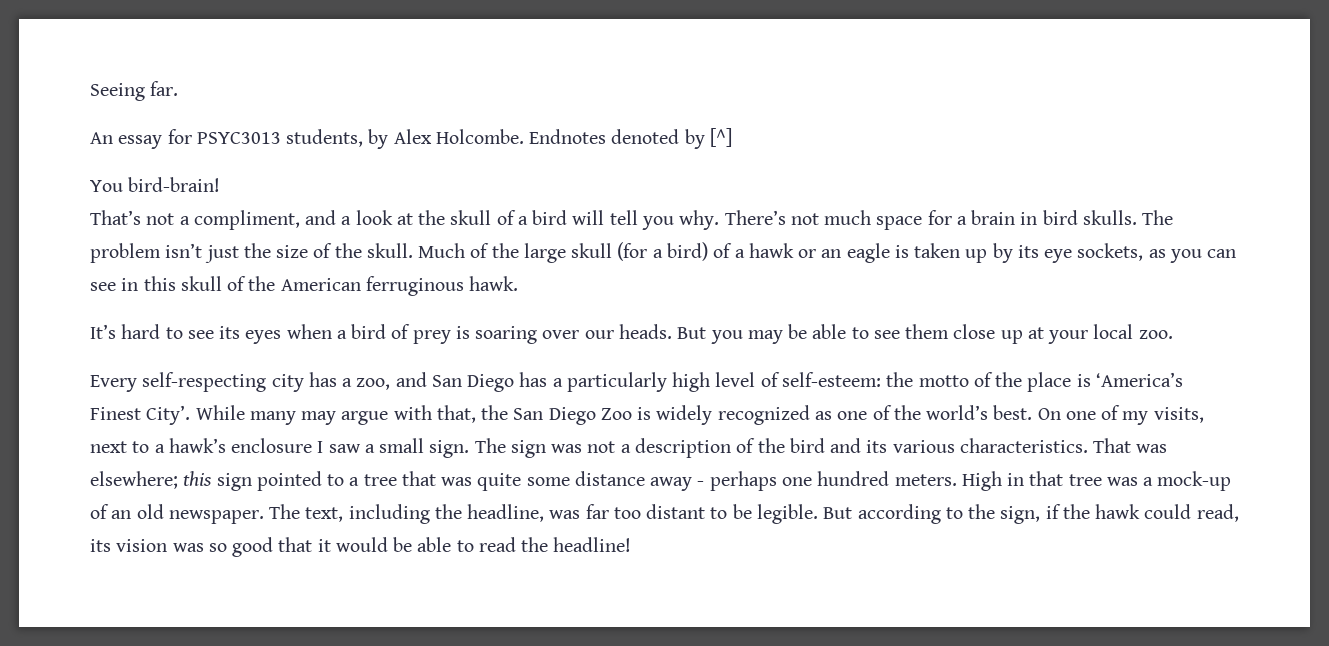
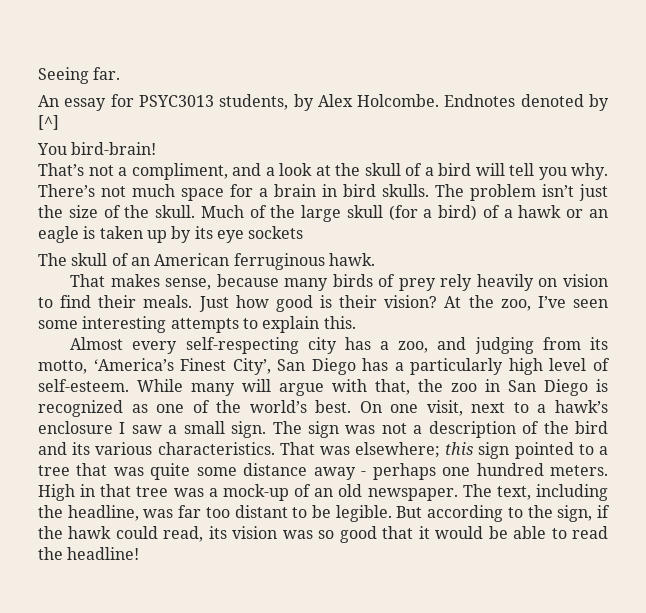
[1077,243,1237,263] [90,276,276,291] sockets, as you can see in this skull of the -> [248,226,304,239] [38,253,150,266] sockets // The skull of an
[90,324,1173,344] [90,375,137,392] It’s hard to see its eyes when a bird of prey is soaring over our heads. But you may be able to see them close up at your local zoo. // Every -> [70,274,608,291] [38,295,609,312] [38,316,356,333] [70,337,178,354] That makes sense, because many birds of prey rely heavily on vision to find their meals. Just how good is their vision? At the zoo, I’ve seen some interesting attempts to explain this. // Almost every
(427, 379) none -> [474,337,609,354] [38,358,271,375] judging from its motto, ‘America’s Finest City’,
[781,372,1183,392] [90,405,191,425] self-esteem: the motto of the place is ‘America’s Finest City’. -> [38,379,129,392] self-esteem.
[301,411,337,425] may -> [242,379,271,392] will
[513,405,713,425] San Diego Zoo is widely -> [451,379,608,396] zoo in San Diego is
[1101,405,1204,425] of my visits, -> [426,400,463,416] visit,

